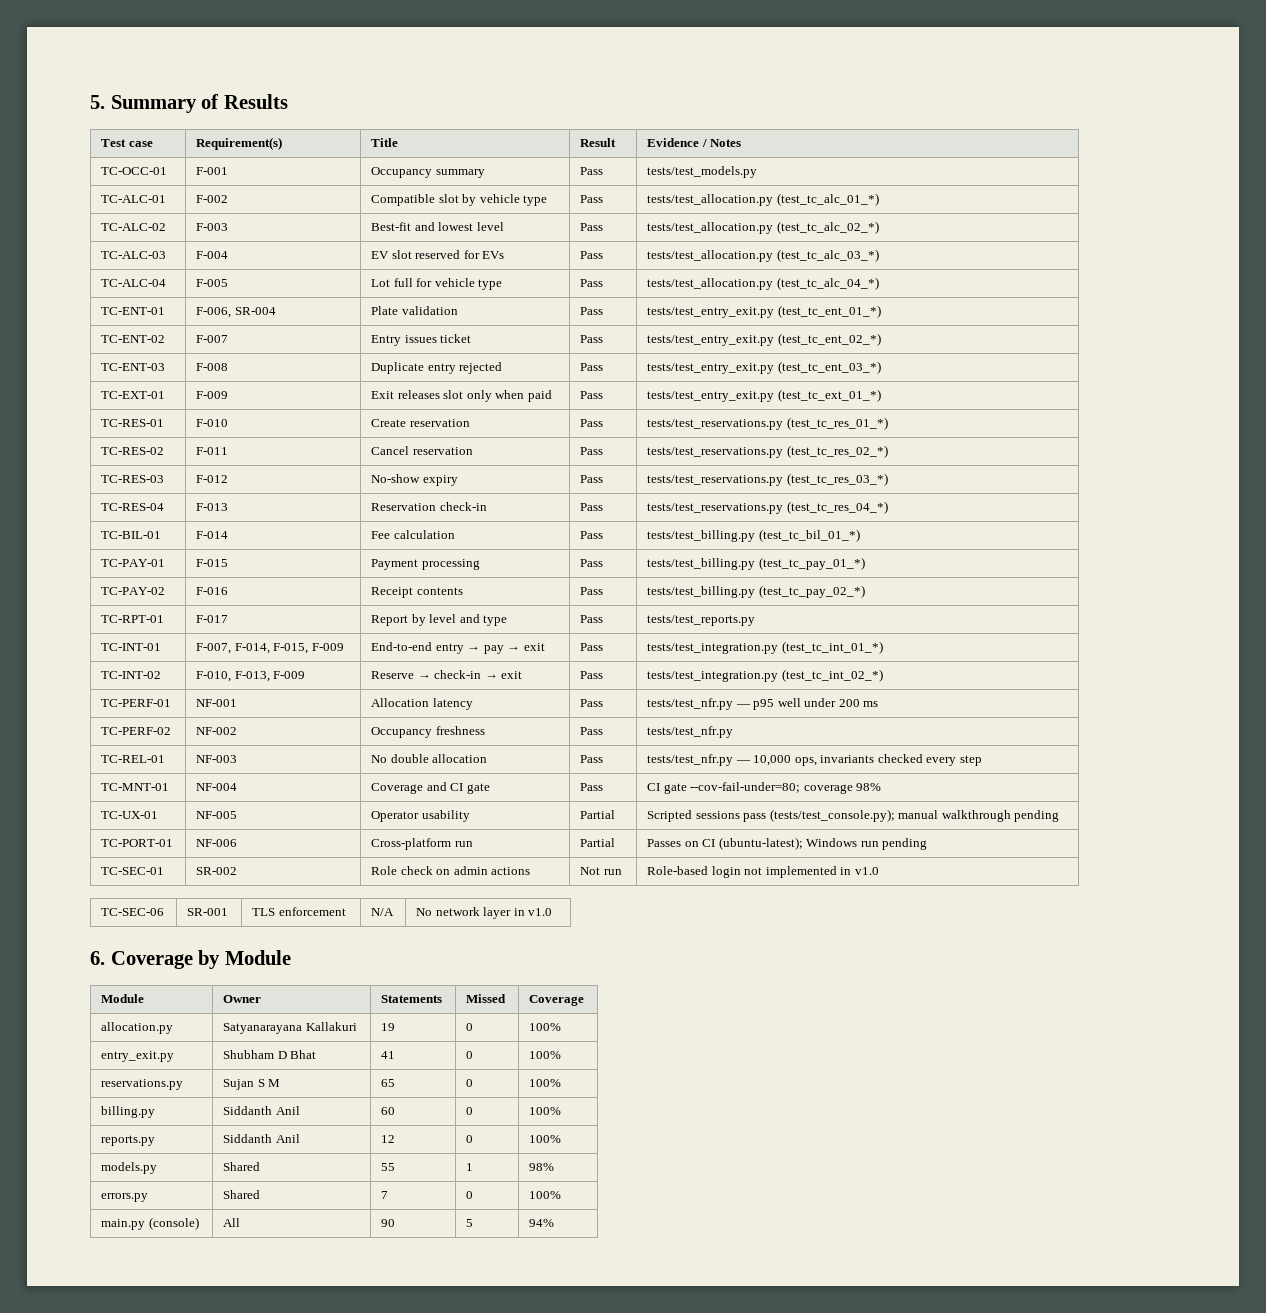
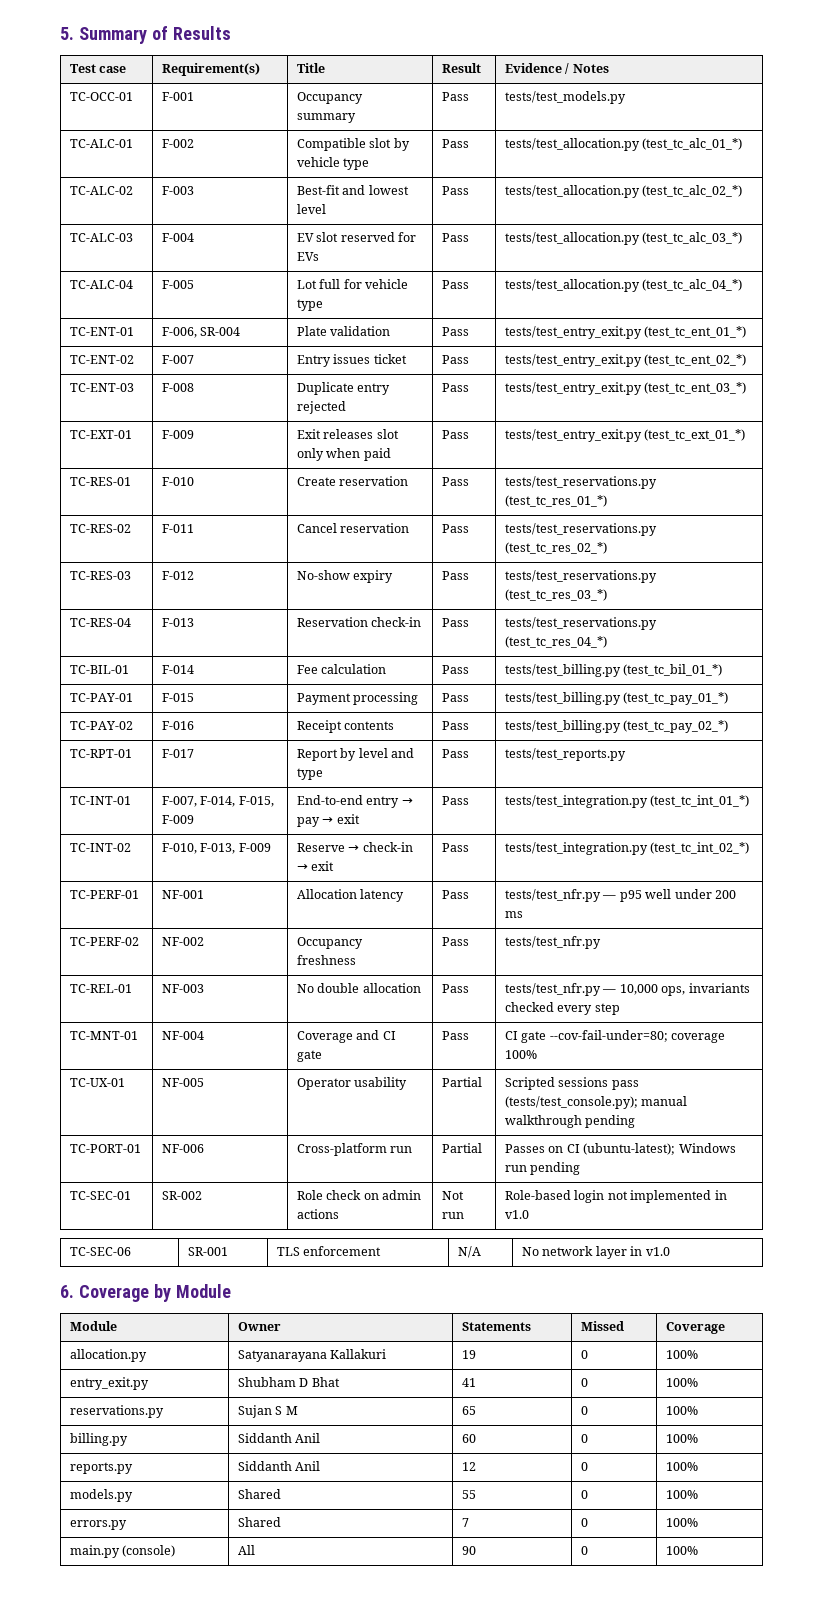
[856,783,882,791] 98% -> [505,1050,538,1059] 100%
[466,1163,474,1171] [529,1163,555,1171] 1 | 98% -> [581,1490,589,1499] [666,1490,699,1499] 0 | 100%
[466,1219,474,1227] [529,1219,555,1227] 5 | 94% -> [581,1546,589,1555] [666,1546,699,1555] 0 | 100%

